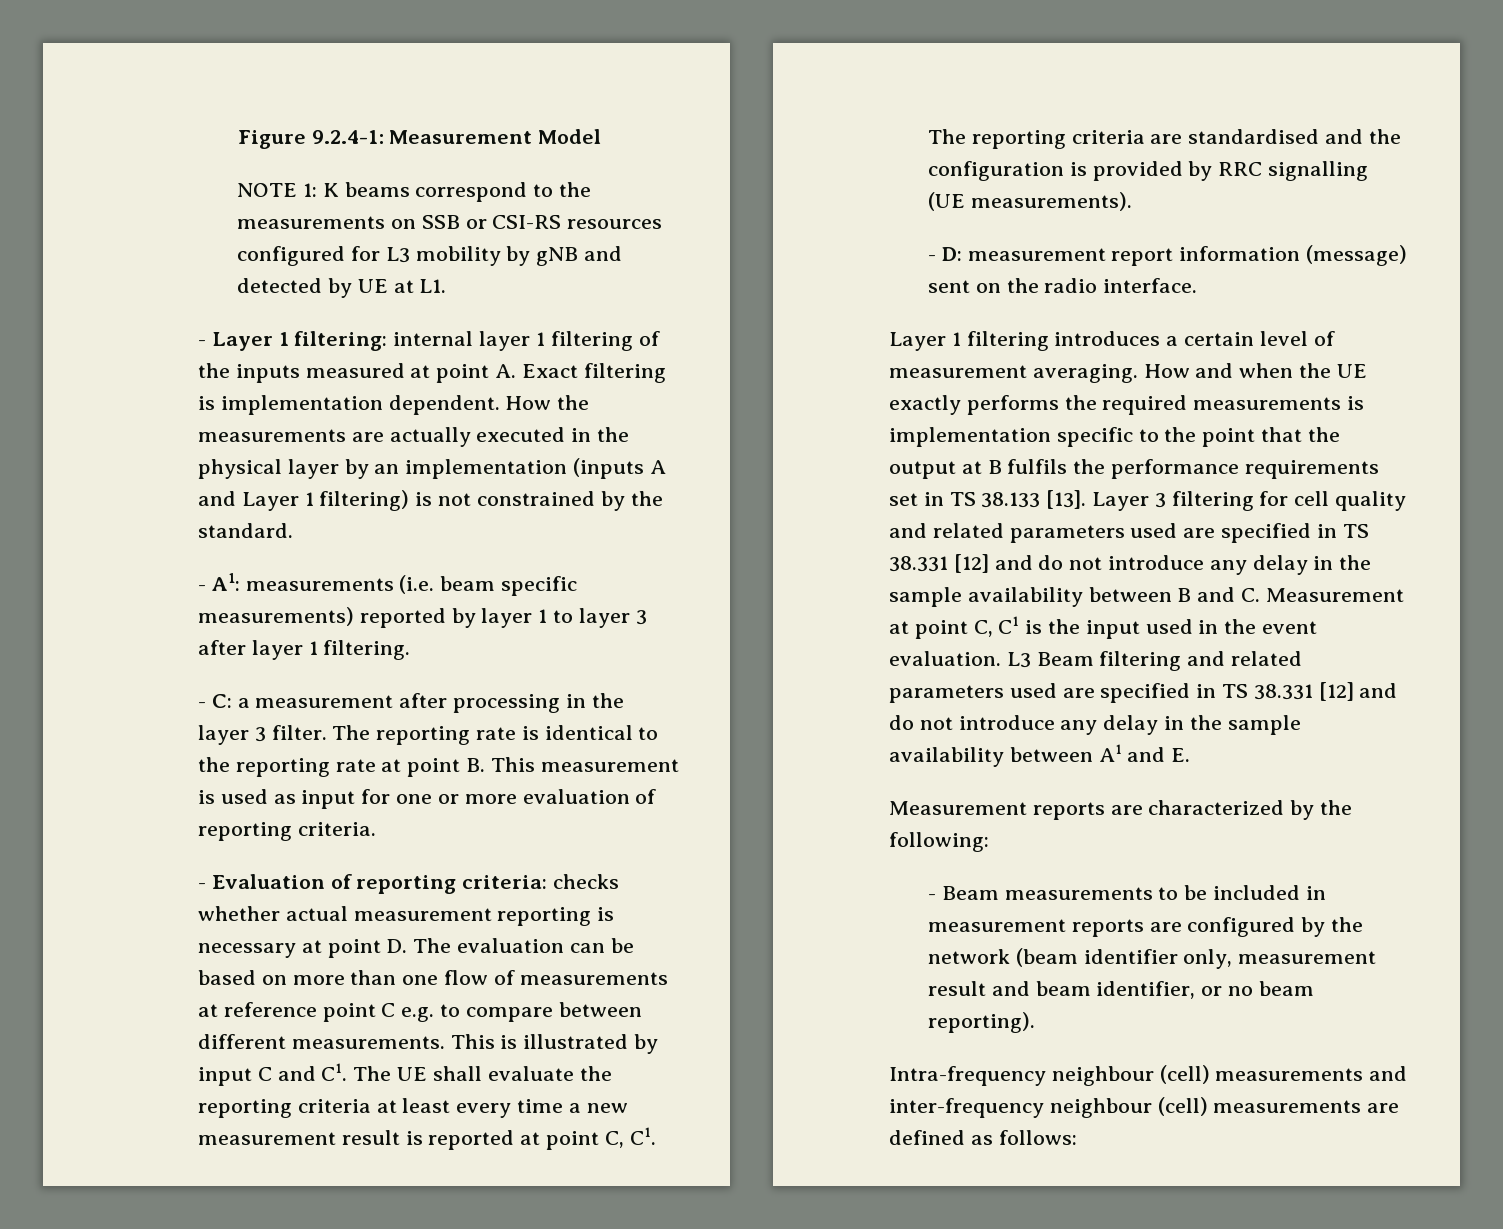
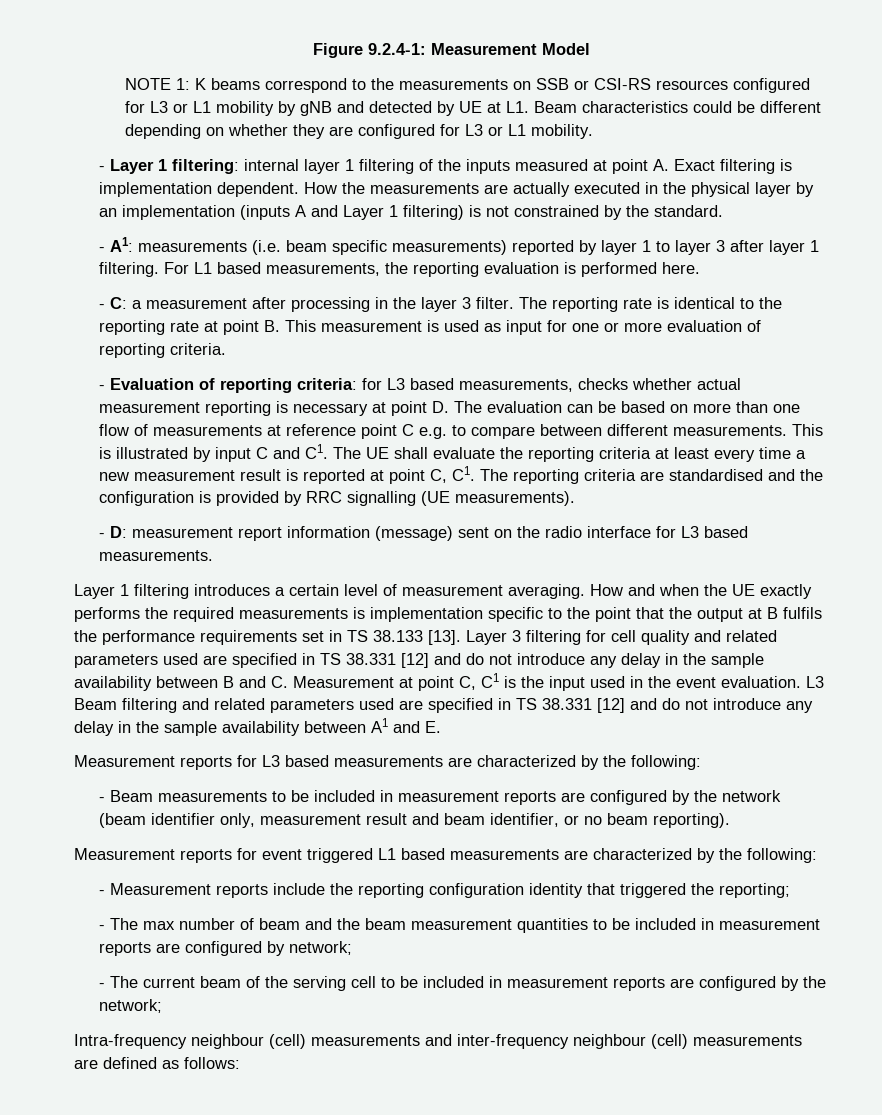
(410, 255) none -> [172,101,211,113] or L1
(447, 286) none -> [533,101,821,113] [124,124,593,139] Beam characteristics could be different depending on whether they are configured for L3 or L1 mobility.
(411, 650) none -> [164,262,701,277] For L1 based measurements, the reporting evaluation is performed here.
(548, 882) none -> [362,378,574,392] for L3 based measurements,
[1103,278,1198,293] interface. -> [587,526,749,538] [99,550,214,561] interface for L3 based measurements.
(1105, 811) none -> [237,755,443,767] for L3 based measurements
(1036, 1022) none -> [74,848,817,863] [99,883,791,898] [99,918,821,933] [99,941,353,956] [99,976,827,991] [99,999,163,1013] // Measurement reports for event triggered L1 based measurements are characterized by the following: // - Measurement reports include the reporting configuration identity that triggered the reporting; // - The max number of beam and the beam measurement quantities to be included in measurement reports are configured by network; // - The current beam of the serving cell to be included in measurement reports are configured by the network;

